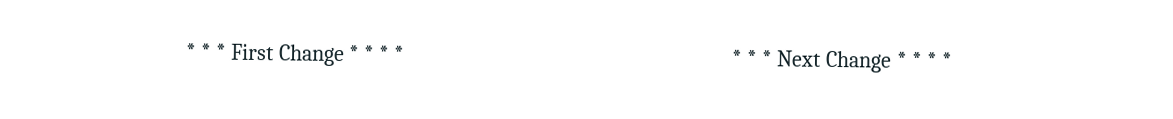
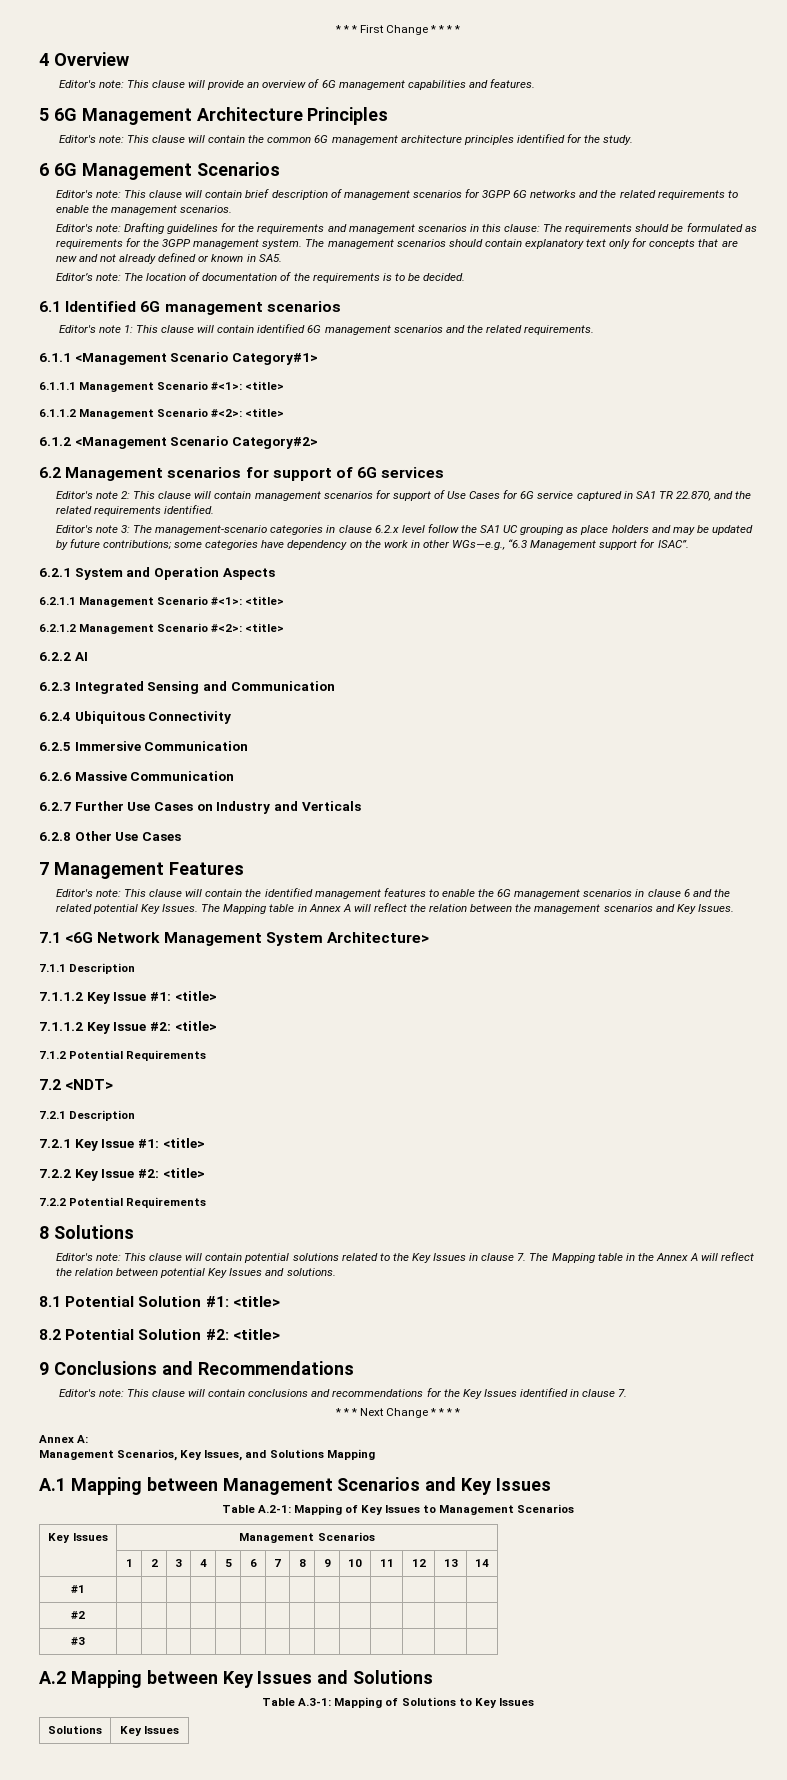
(405, 53) none -> [39,52,129,66] [58,79,535,90] [39,107,389,125] [58,134,634,145] [39,162,280,180] [55,189,738,200] [55,205,233,215] [55,223,757,234] [55,238,738,249] [55,253,282,264] [55,272,466,283] [39,301,341,315] [58,324,595,335] [39,352,318,365] [39,381,285,392] [39,408,285,419] [39,436,318,449] [39,467,445,481] [55,490,752,501] [55,505,215,516] [55,524,753,535] [55,539,689,550] [39,567,275,580] [39,596,285,607] [39,623,285,634] [39,652,88,661] [39,681,335,694] [39,711,232,724] [39,741,249,751] [39,771,235,781] [39,801,361,814] [39,831,181,841] [39,862,244,879] [55,888,730,899] [55,903,734,914] [39,932,429,946] [39,963,136,974] [39,991,217,1004] [39,1021,217,1034] [39,1050,207,1061] [39,1079,114,1090] [39,1110,136,1121] [39,1138,205,1151] [39,1168,205,1181] [39,1197,207,1208] [39,1225,134,1239] [55,1252,755,1263] [55,1268,336,1278] [39,1296,280,1307] [39,1329,280,1340] [39,1361,354,1375] [58,1388,628,1399] // 4 Overview // Editor's note: This clause will provide an overview of 6G management capabilities and features. // 5 6G Management Architecture Principles // Editor's note: This clause will contain the common 6G management architecture principles identified for the study. // 6 6G Management Scenarios // Editor's note: This clause will contain brief description of management scenarios for 3GPP 6G networks and the related requirements to enable the management scenarios. // Editor's note: Drafting guidelines for the requirements and management scenarios in this clause: The requirements should be formulated as requirements for the 3GPP management system. The management scenarios should contain explanatory text only for concepts that are new and not already defined or known in SA5. // Editor’s note: The location of documentation of the requirements is to be decided. // 6.1 Identified 6G management scenarios // Editor's note 1: This clause will contain identified 6G management scenarios and the related requirements. // 6.1.1 <Management Scenario Category#1> // 6.1.1.1 Management Scenario #<1>: <title> // 6.1.1.2 Management Scenario #<2>: <title> // 6.1.2 <Management Scenario Category#2> // 6.2 Management scenarios for support of 6G services // Editor's note 2: This clause will contain management scenarios for support of Use Cases for 6G service captured in SA1 TR 22.870, and the related requirements identified. // Editor's note 3: The management-scenario categories in clause 6.2.x level follow the SA1 UC grouping as place holders and may be updated by future contributions; some categories have dependency on the work in other WGs—e.g., “6.3 Management support for ISAC”. // 6.2.1 System and Operation Aspects // 6.2.1.1 Management Scenario #<1>: <title> // 6.2.1.2 Management Scenario #<2>: <title> // 6.2.2 AI // 6.2.3 Integrated Sensing and Communication // 6.2.4 Ubiquitous Connectivity // 6.2.5 Immersive Communication // 6.2.6 Massive Communication // 6.2.7 Further Use Cases on Industry and Verticals // 6.2.8 Other Use Cases // 7 Management Features // Editor's note: This clause will contain the identified management features to enable the 6G management scenarios in clause 6 and the related potential Key Issues. The Mapping table in Annex A will reflect the relation between the management scenarios and Key Issues. // 7.1 <6G Network Management System Architecture> // 7.1.1 Description // 7.1.1.2 Key Issue #1: <title> // 7.1.1.2 Key Issue #2: <title> // 7.1.2 Potential Requirements // 7.2 <NDT> // 7.2.1 Description // 7.2.1 Key Issue #1: <title> // 7.2.2 Key Issue #2: <title> // 7.2.2 Potential Requirements // 8 Solutions // Editor's note: This clause will contain potential solutions related to the Key Issues in clause 7. The Mapping table in the Annex A will reflect the relation between potential Key Issues and solutions. // 8.1 Potential Solution #1: <title> // 8.2 Potential Solution #2: <title> // 9 Conclusions and Recommendations // Editor's note: This clause will contain conclusions and recommendations for the Key Issues identified in clause 7.
(952, 60) none -> [39,1435,89,1443] [39,1449,375,1461] [39,1477,552,1495] [221,1504,575,1515] [48,1533,108,1543] [239,1532,375,1543] [125,1559,133,1567] [150,1559,158,1567] [175,1559,182,1567] [199,1559,207,1567] [224,1559,232,1567] [249,1559,257,1567] [274,1559,281,1567] [298,1559,306,1567] [323,1559,331,1567] [348,1559,362,1567] [379,1559,394,1567] [411,1559,426,1567] [443,1559,458,1567] [475,1559,489,1567] [71,1585,85,1593] [71,1611,85,1619] [71,1637,85,1645] [39,1670,434,1688] [262,1697,534,1708] [48,1725,102,1734] [119,1726,180,1736] // Annex A: // Management Scenarios, Key Issues, and Solutions Mapping // A.1 Mapping between Management Scenarios and Key Issues // Table A.2-1: Mapping of Key Issues to Management Scenarios // Key Issues | Management Scenarios // | 1 | 2 | 3 | 4 | 5 | 6 | 7 | 8 | 9 | 10 | 11 | 12 | 13 | 14 // #1 | | | | | | | | | | | | | | // #2 | | | | | | | | | | | | | | // #3 | | | | | | | | | | | | | | // A.2 Mapping between Key Issues and Solutions // Table A.3-1: Mapping of Solutions to Key Issues // Solutions | Key Issues

